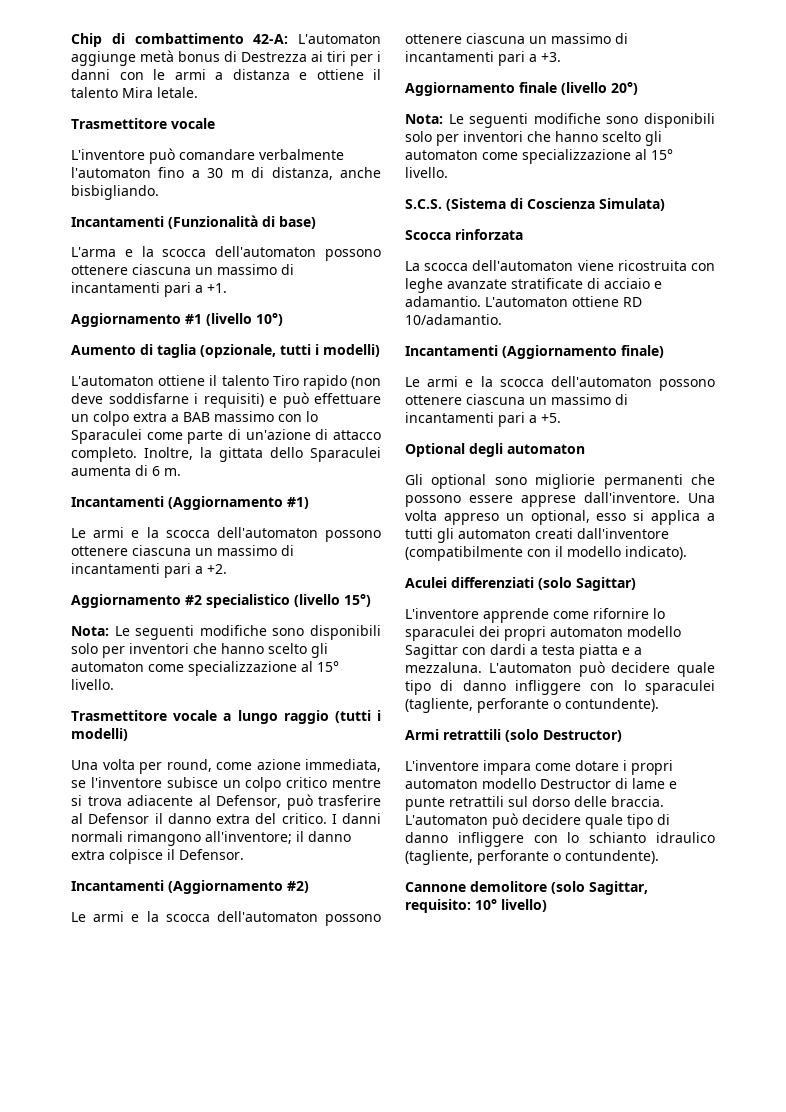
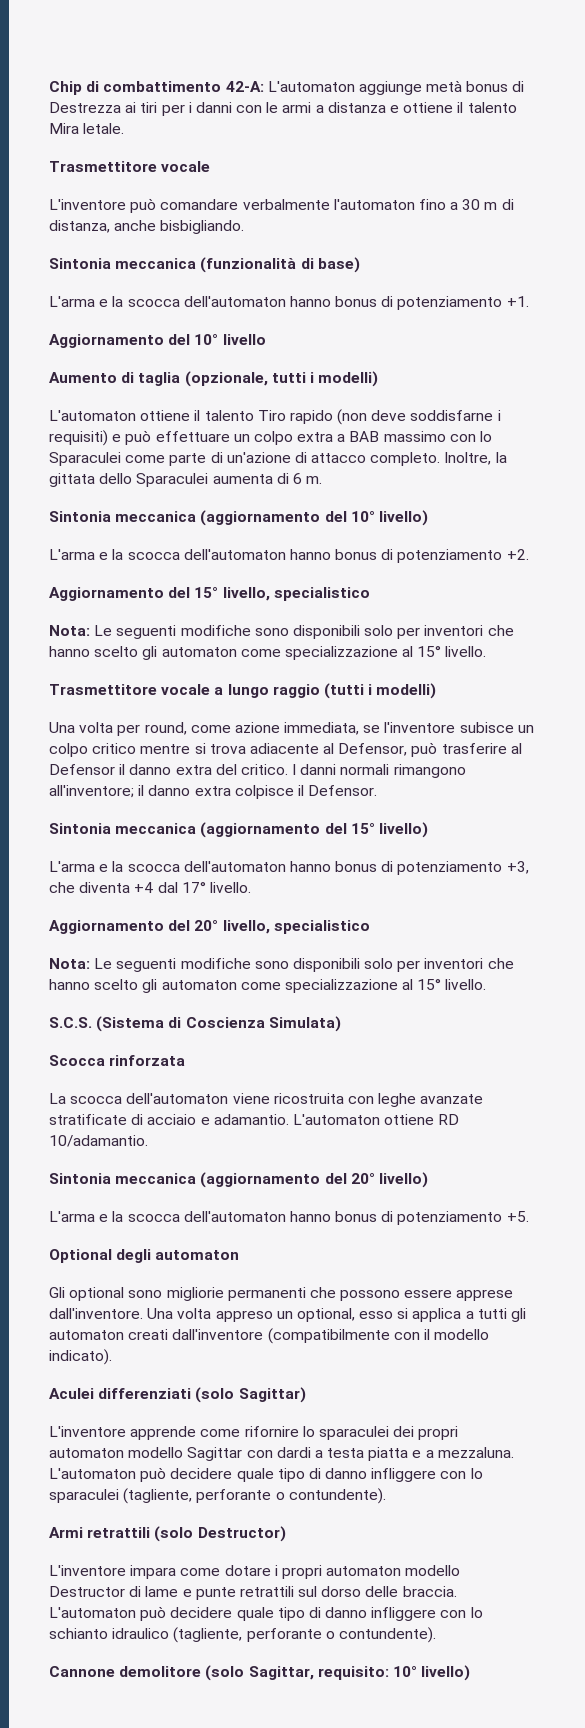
[71,215,258,229] Incantamenti (Funzionalità -> [49,257,297,273] Sintonia meccanica (funzionalità
[325,249,381,261] [71,264,294,275] [71,282,203,297] possono ottenere ciascuna un massimo di incantamenti pari a -> [289,296,503,310] hanno bonus di potenziamento
[185,313,283,326] #1 (livello 10°) -> [168,334,266,345] del 10° livello
[71,496,309,510] [71,527,381,542] [71,545,294,556] [71,563,203,578] Incantamenti (Aggiornamento #1) // Le armi e la scocca dell'automaton possono ottenere ciascuna un massimo di incantamenti pari a -> [49,510,428,526] [49,549,503,563] Sintonia meccanica (aggiornamento del 10° livello) // L'arma e la scocca dell'automaton hanno bonus di potenziamento
[185,594,371,608] #2 specialistico (livello 15°) -> [168,587,370,601] del 15° livello, specialistico
[71,880,309,894] [71,911,381,926] [405,33,628,44] [405,51,561,66] [405,82,638,96] Incantamenti (Aggiornamento #2) // Le armi e la scocca dell'automaton possono ottenere ciascuna un massimo di incantamenti pari a +3. // Aggiornamento finale (livello 20°) -> [49,822,428,838] [49,861,529,875] [49,882,251,893] [49,920,370,934] Sintonia meccanica (aggiornamento del 15° livello) // L'arma e la scocca dell'automaton hanno bonus di potenziamento +3, che diventa +4 dal 17° livello. // Aggiornamento del 20° livello, specialistico
[405,345,664,359] [405,376,715,391] [405,394,628,405] [405,412,537,427] Incantamenti (Aggiornamento finale) // Le armi e la scocca dell'automaton possono ottenere ciascuna un massimo di incantamenti pari a -> [49,1172,428,1188] [49,1211,503,1225] Sintonia meccanica (aggiornamento del 20° livello) // L'arma e la scocca dell'automaton hanno bonus di potenziamento

